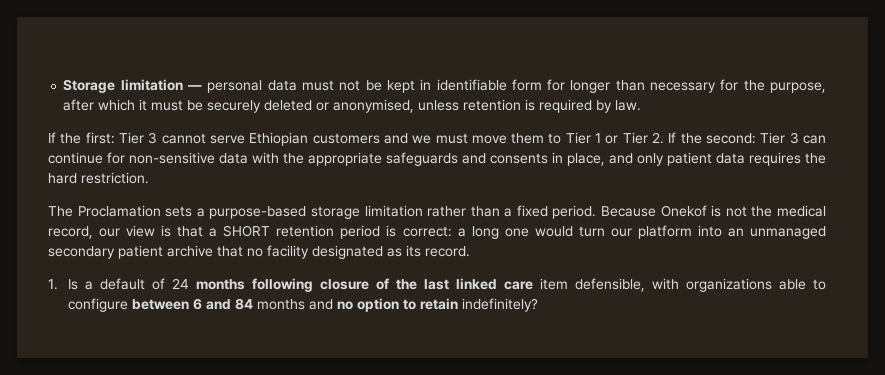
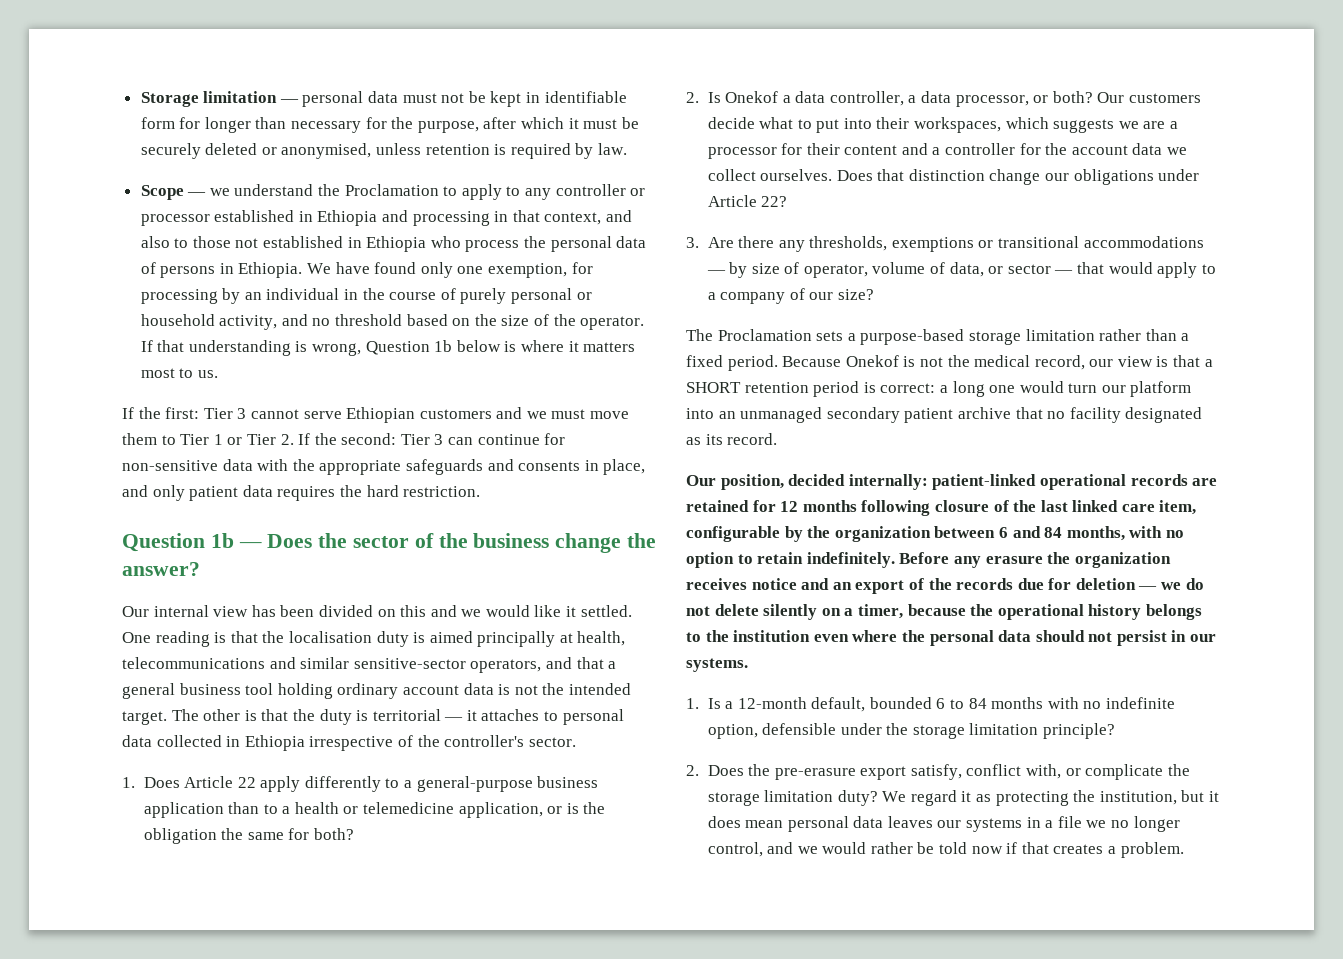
(642, 105) none -> [140,184,646,200] [140,210,633,226] [140,236,647,252] [140,262,593,278] [140,288,592,304] [140,314,645,330] [140,340,636,356] [140,368,218,378] // Scope — we understand the Proclamation to apply to any controller or processor established in Ethiopia and processing in that context, and also to those not established in Ethiopia who process the personal data of persons in Ethiopia. We have found only one exemption, for processing by an individual in the course of purely personal or household activity, and no threshold based on the size of the operator. If that understanding is wrong, Question 1b below is where it matters most to us.
(149, 178) none -> [122,533,657,553] [122,562,200,576] [122,605,632,617] [122,631,626,647] [122,657,617,673] [122,683,631,699] [122,709,624,725] [122,735,576,751] [122,776,599,792] [143,802,606,818] [143,828,354,844] [686,91,1201,107] [707,117,1178,133] [707,143,1187,159] [707,169,1200,185] [707,195,788,207] [686,236,1204,252] [706,262,1216,278] [707,288,874,304] // Question 1b — Does the sector of the business change the answer? // Our internal view has been divided on this and we would like it settled. One reading is that the localisation duty is aimed principally at health, telecommunications and similar sensitive-sector operators, and that a general business tool holding ordinary account data is not the intended target. The other is that the duty is territorial — it attaches to personal data collected in Ethiopia irrespective of the controller's sector. // 1. Does Article 22 apply differently to a general-purpose business application than to a health or telemedicine application, or is the obligation the same for both? // 2. Is Onekof a data controller, a data processor, or both? Our customers decide what to put into their workspaces, which suggests we are a processor for their content and a controller for the account data we collect ourselves. Does that distinction change our obligations under Article 22? // 3. Are there any thresholds, exemptions or transitional accommodations — by size of operator, volume of data, or sector — that would apply to a company of our size?
[48,278,189,290] 1. Is a default of 24 -> [686,474,1218,490] [686,500,799,512] Our position, decided internally: patient-linked operational records are retained for 12
[539,278,826,292] [67,298,128,312] item defensible, with organizations able to configure -> [1159,500,1197,515] [686,526,931,542] item, configurable by the organization
[256,299,333,310] months and -> [1066,526,1163,541] months, with
[461,298,538,312] indefinitely? -> [806,552,1171,568] [686,578,1204,594] [686,604,1202,620] [686,630,1217,646] [686,658,748,672] [686,697,1175,712] [707,723,1116,739] [686,764,1190,780] [707,790,1219,806] [707,816,1180,832] [707,842,1184,858] indefinitely. Before any erasure the organization receives notice and an export of the records due for deletion — we do not delete silently on a timer, because the operational history belongs to the institution even where the personal data should not persist in our systems. // 1. Is a 12-month default, bounded 6 to 84 months with no indefinite option, defensible under the storage limitation principle? // 2. Does the pre-erasure export satisfy, conflict with, or complicate the storage limitation duty? We regard it as protecting the institution, but it does mean personal data leaves our systems in a file we no longer control, and we would rather be told now if that creates a problem.

